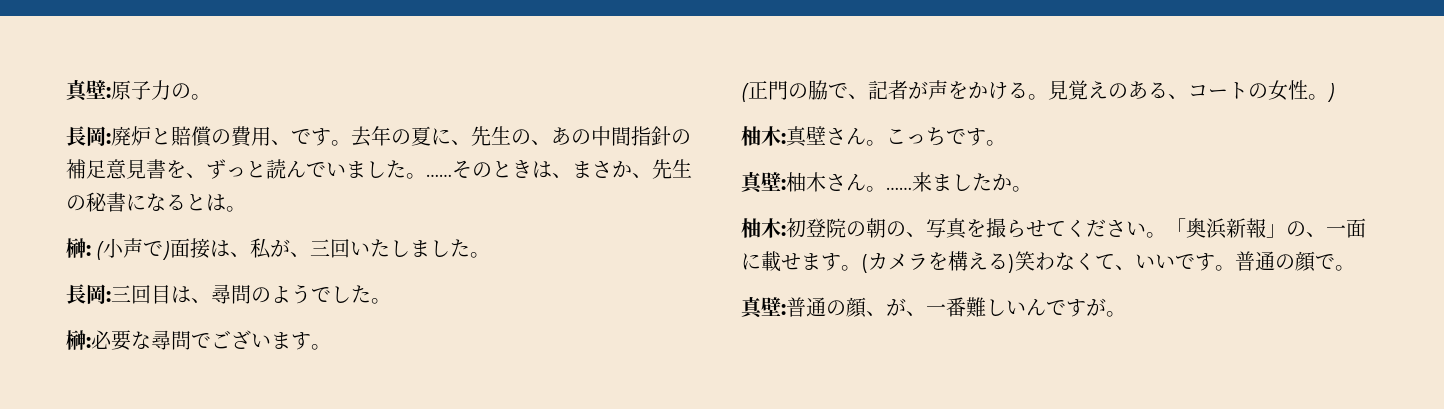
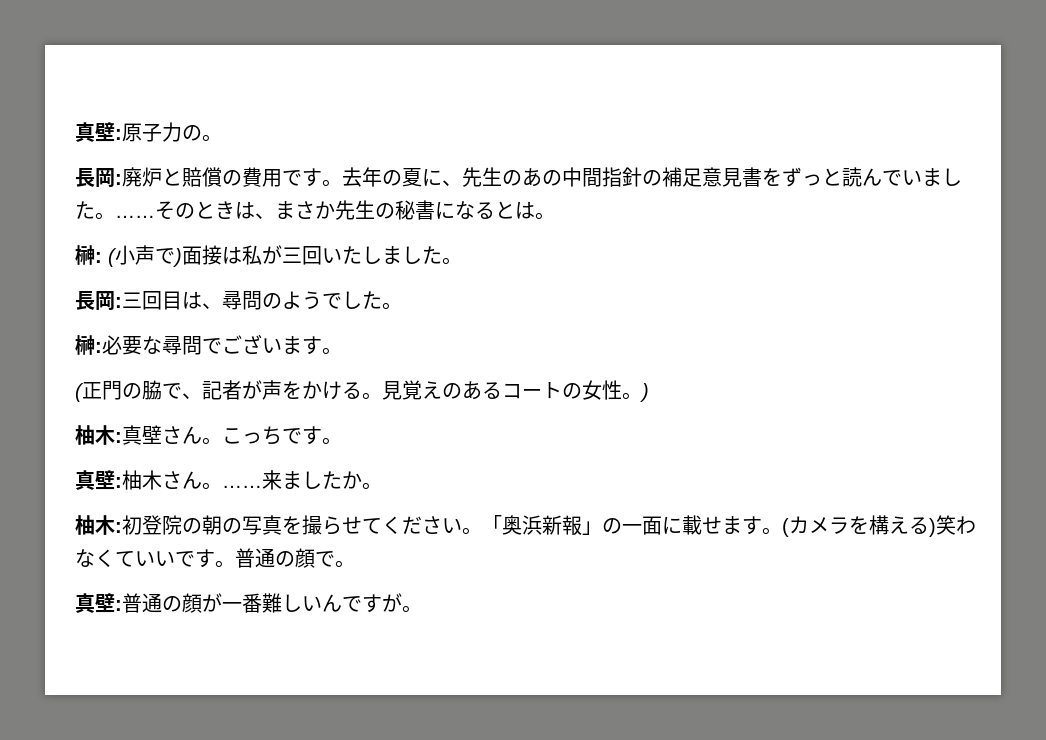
[271,140,291,145] 、 -> (282, 178) none
[531,140,551,145] 、 -> (522, 178) none
[186,173,206,178] 、 -> (782, 177) none
[632,173,652,178] 、 -> (335, 210) none
[230,238,311,259] 、私が、 -> [242,245,282,265] 私が
[1168,94,1188,99] 、 -> (502, 390) none
[906,232,926,237] 、 -> (242, 526) none
[1306,232,1326,237] 、 -> (622, 526) none
[1115,265,1135,270] 、 -> (135, 559) none
[866,298,926,316] 、が、 -> [202,593,222,612] が

